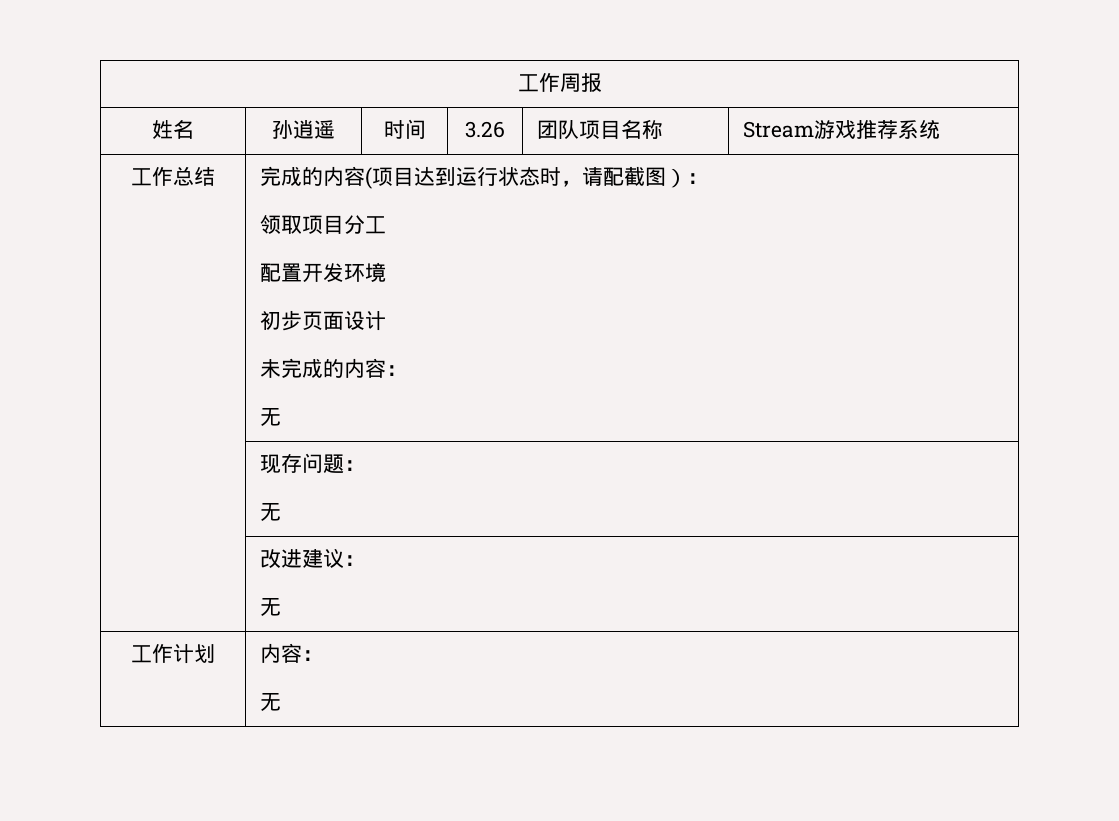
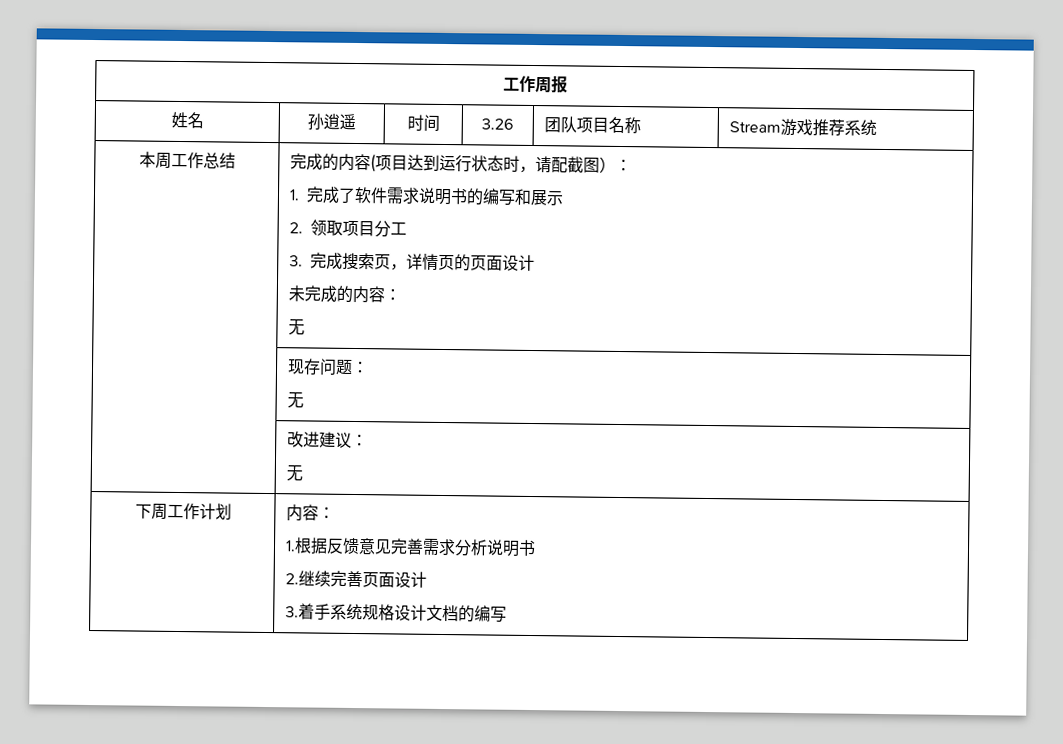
(941, 129) none -> [138,151,172,169] 本周
[260,215,387,234] [260,262,387,283] [260,310,303,331] 领取项目分工 // 配置开发环境 // 初步 -> [289,186,565,206] [289,219,408,238] [289,252,472,272] 1.完成了软件需求说明书的编写和展示 // 2.领取项目分工 // 3.完成搜索页，详情页的
(282, 607) none -> [134,503,168,520] 下周
[260,693,282,711] 无 -> [285,537,537,557] [285,570,428,588] [285,603,508,623] 1.根据反馈意见完善需求分析说明书 // 2.继续完善页面设计 // 3.着手系统规格设计文档的编写

